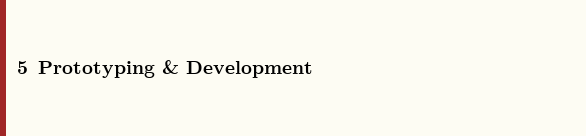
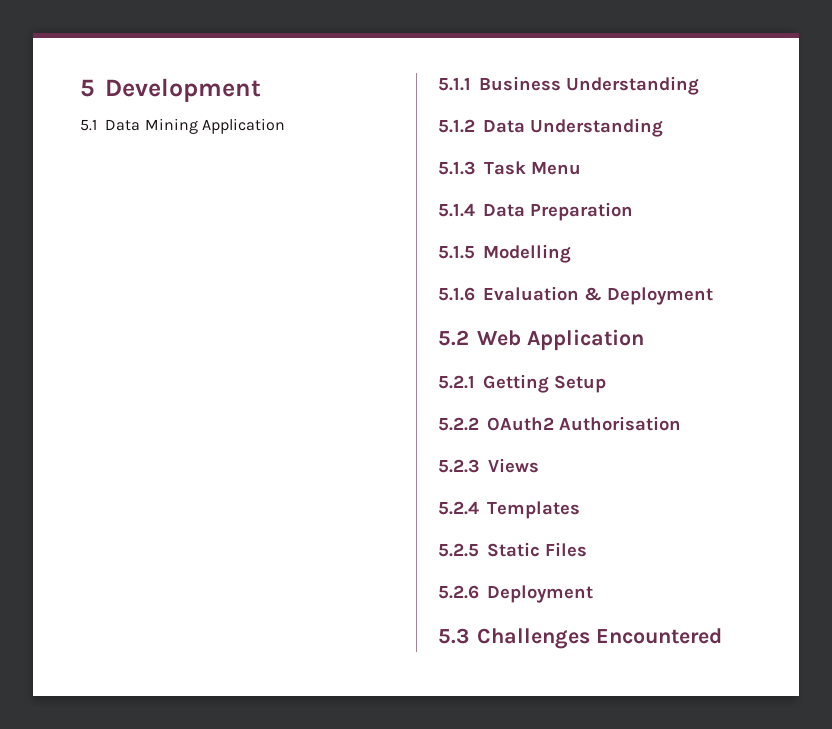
[38,60,314,78] Prototyping & Development -> [105,78,262,102] [80,118,285,134] [438,76,699,95] [438,118,663,137] [438,161,581,175] [438,202,633,221] [438,244,571,263] [438,286,713,305] [438,329,644,351] [438,374,606,393] [438,416,681,431] [438,458,539,473] [438,501,580,519] [438,542,587,557] [438,585,593,603] [438,628,722,649] Development // 5.1 Data Mining Application // 5.1.1 Business Understanding // 5.1.2 Data Understanding // 5.1.3 Task Menu // 5.1.4 Data Preparation // 5.1.5 Modelling // 5.1.6 Evaluation & Deployment // 5.2 Web Application // 5.2.1 Getting Setup // 5.2.2 OAuth2 Authorisation // 5.2.3 Views // 5.2.4 Templates // 5.2.5 Static Files // 5.2.6 Deployment // 5.3 Challenges Encountered

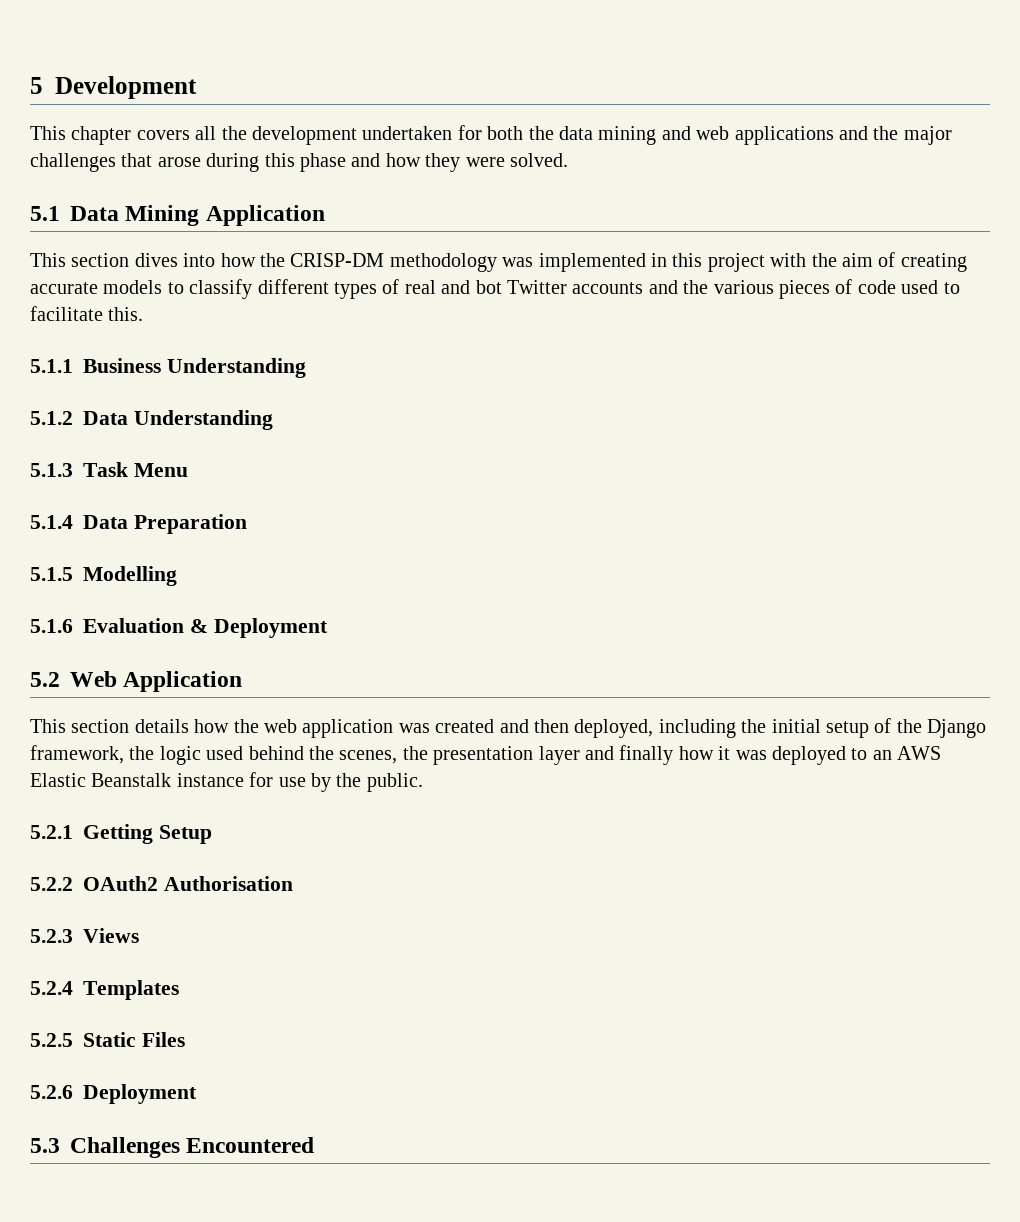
[80,118,285,134] 5.1 Data Mining Application -> [30,125,952,145] [30,153,568,172] [30,205,325,226] [30,252,967,272] [30,279,960,299] [30,306,144,321] This chapter covers all the development undertaken for both the data mining and web applications and the major challenges that arose during this phase and how they were solved. // 5.1 Data Mining Application // This section dives into how the CRISP-DM methodology was implemented in this project with the aim of creating accurate models to classify different types of real and bot Twitter accounts and the various pieces of code used to facilitate this.
(644, 340) none -> [30,718,987,738] [30,745,942,765] [30,772,423,792] // This section details how the web application was created and then deployed, including the initial setup of the Django framework, the logic used behind the scenes, the presentation layer and finally how it was deployed to an AWS Elastic Beanstalk instance for use by the public.

